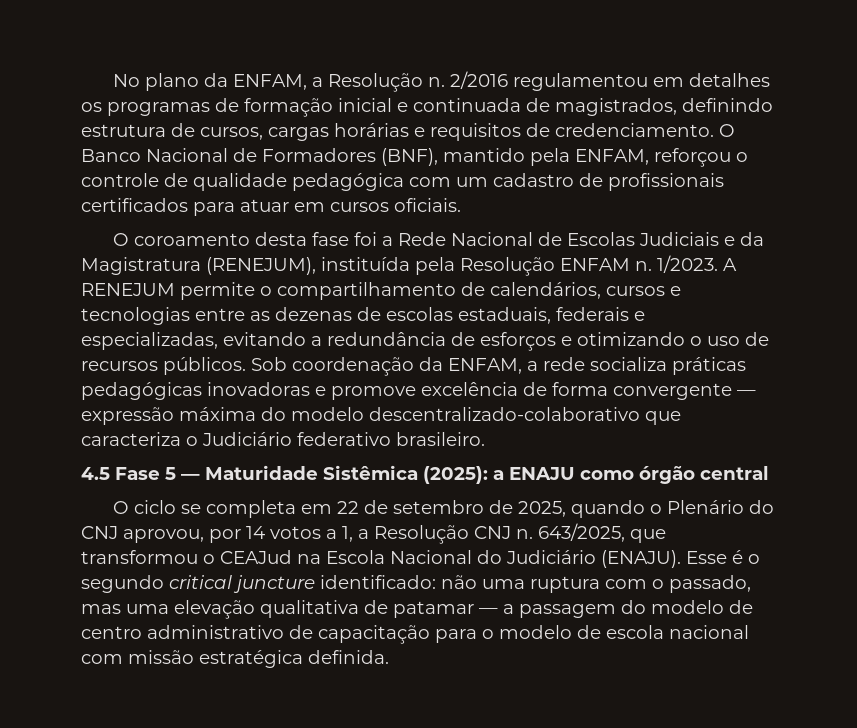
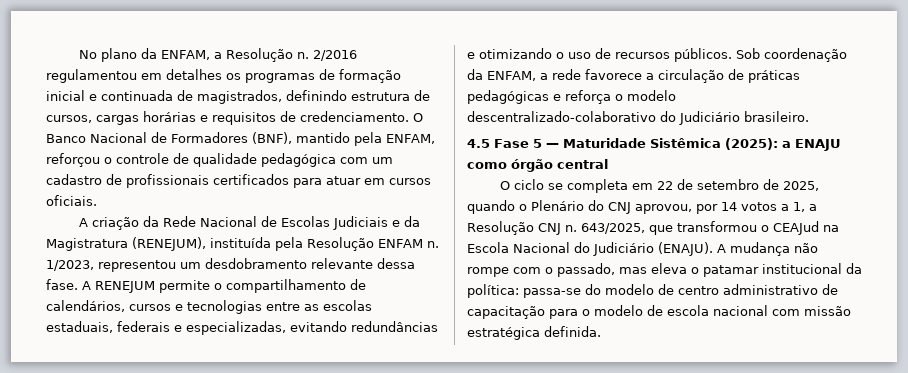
[112,232,393,246] O coroamento desta fase foi a -> [78,216,159,230] A criação da
[657,255,718,273] 1/2023. -> [46,258,415,272] [46,279,78,290] 1/2023, representou um desdobramento relevante dessa fase.
[275,307,381,321] dezenas de -> (319, 307) none
[311,332,556,351] a redundância de esforços -> [351,321,438,332] redundâncias
[590,357,746,375] [81,382,756,400] [81,407,681,425] [81,432,391,446] socializa práticas pedagógicas inovadoras e promove excelência de forma convergente — expressão máxima do modelo descentralizado-colaborativo que caracteriza o Judiciário federativo -> [584,69,800,83] [467,90,676,104] [467,111,740,125] favorece a circulação de práticas pedagógicas e reforça o modelo descentralizado-colaborativo do Judiciário
[686,550,760,564] [81,575,751,593] [81,600,616,619] Esse é o segundo critical juncture identificado: não uma ruptura com o passado, mas uma elevação qualitativa de patamar — a passagem -> [717,242,818,256] [467,263,862,277] [467,284,581,298] A mudança não rompe com o passado, mas eleva o patamar institucional da política: passa-se

